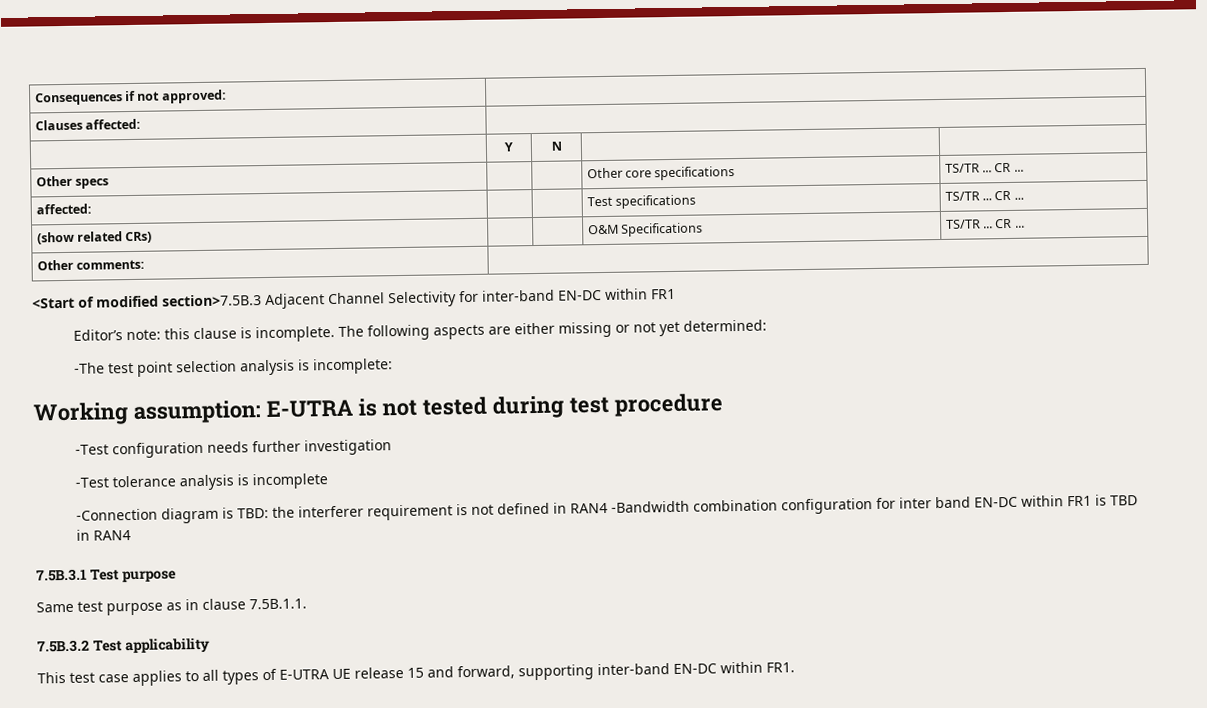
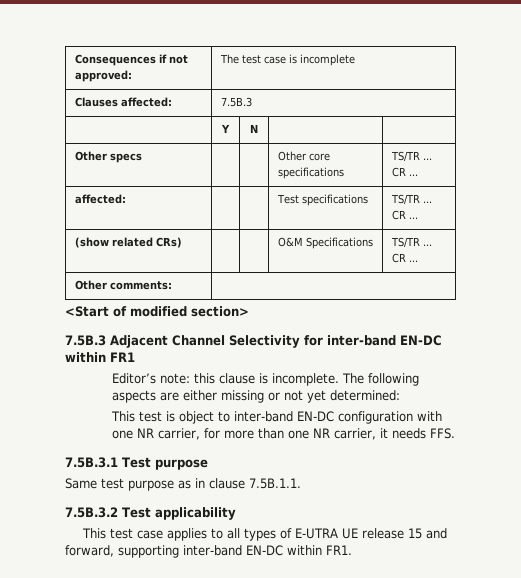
(227, 96) none -> [219,54,355,66] The test case is incomplete
(142, 124) none -> [220,97,252,107] 7.5B.3
[162,294,262,307] section>7.5B.3 -> [191,306,249,317] [65,335,106,346] section> // 7.5B.3
[74,358,394,377] [33,393,723,426] [75,439,393,459] [75,473,329,491] [76,494,1139,524] [76,529,132,541] -The test point selection analysis is incomplete: // Working assumption: E-UTRA is not tested during test procedure // -Test configuration needs further investigation // -Test tolerance analysis is incomplete // -Connection diagram is TBD: the interferer requirement is not defined in RAN4 -Bandwidth combination configuration for inter band EN-DC within FR1 is TBD in RAN4 -> [110,411,442,424] [111,428,455,440] This test is object to inter-band EN-DC configuration with one NR carrier, for more than one NR carrier, it needs FFS.

